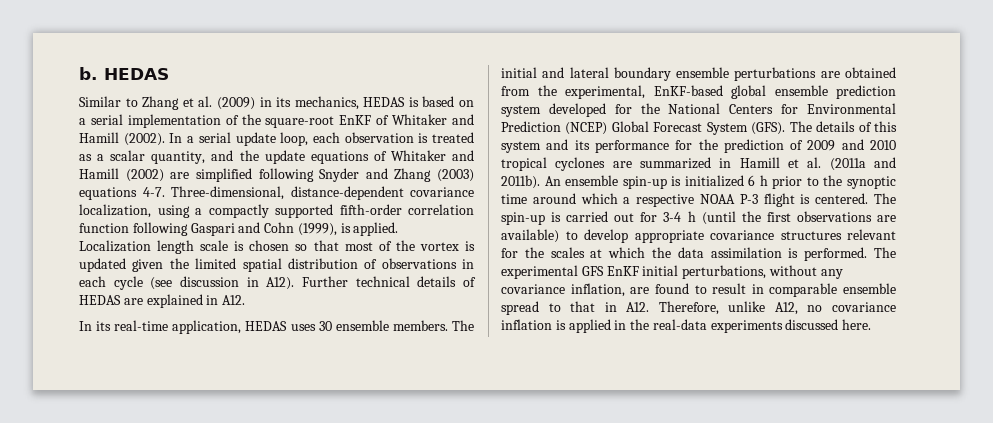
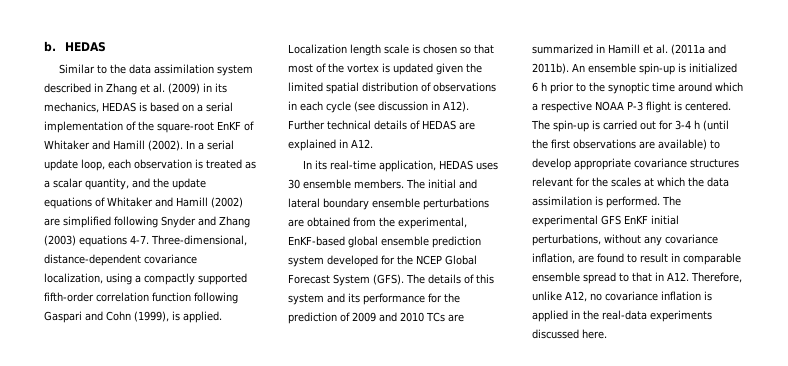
(138, 102) none -> [109,64,253,76] [44,83,103,93] the data assimilation system described in
[668,103,896,114] [501,121,608,135] National Centers for Environmental Prediction (NCEP) -> [416,255,442,265] NCEP
[501,157,606,171] tropical cyclones -> [426,312,445,322] TCs

